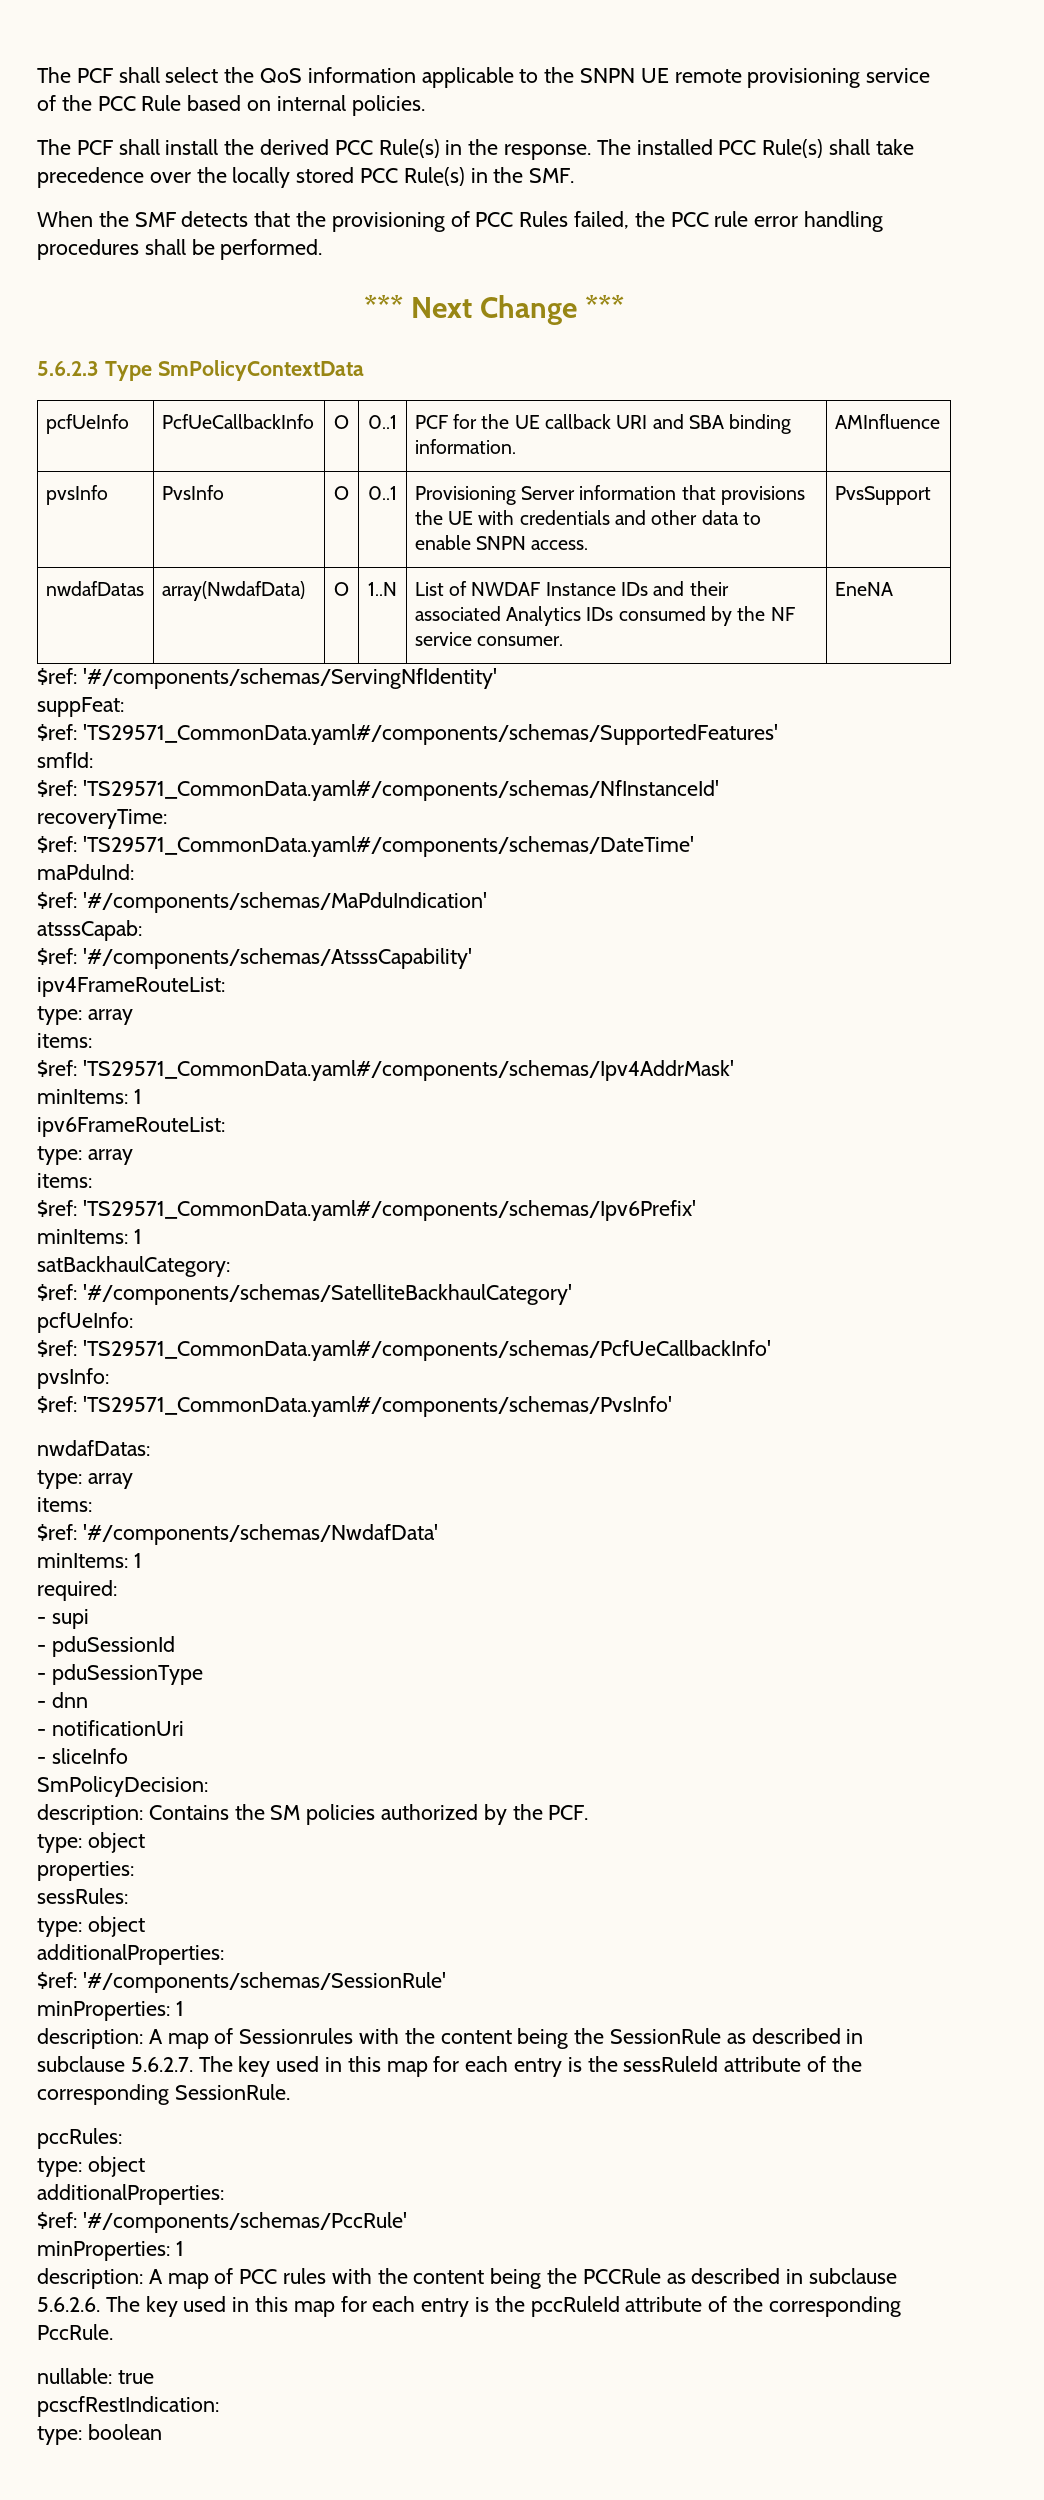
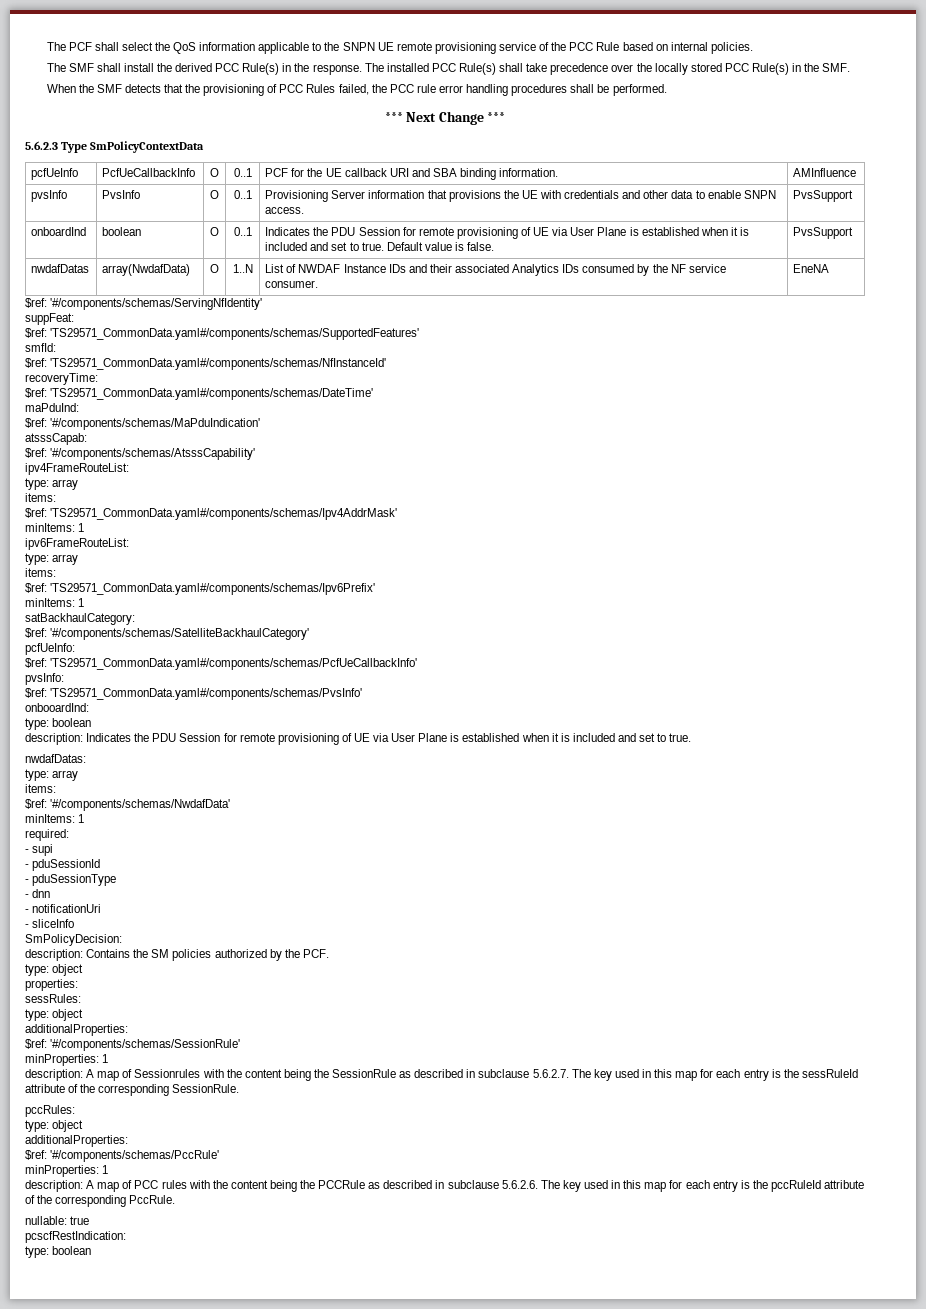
[76,140,113,155] PCF -> [68,63,94,72] SMF
(931, 495) none -> [31,227,87,236] [102,227,142,236] [210,227,219,236] [233,227,252,236] [265,227,749,239] [265,242,495,251] [793,227,854,239] // onboardInd | boolean | O | 0..1 | Indicates the PDU Session for remote provisioning of UE via User Plane is established when it is included and set to true. Default value is false. | PvsSupport
(672, 1406) none -> [25,703,89,712] [25,718,92,730] [25,733,692,745] // onbooardInd: // type: boolean // description: Indicates the PDU Session for remote provisioning of UE via User Plane is established when it is included and set to true.

